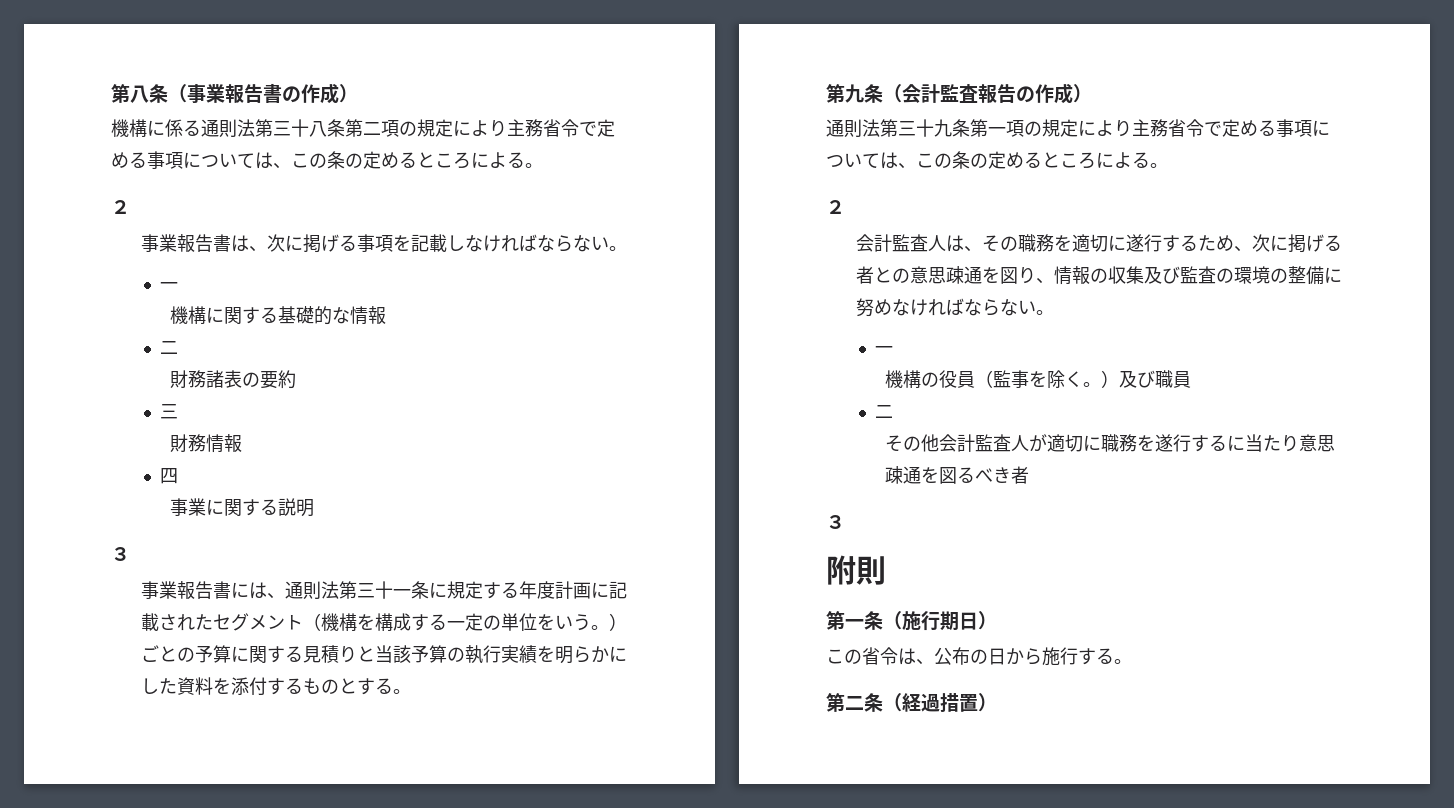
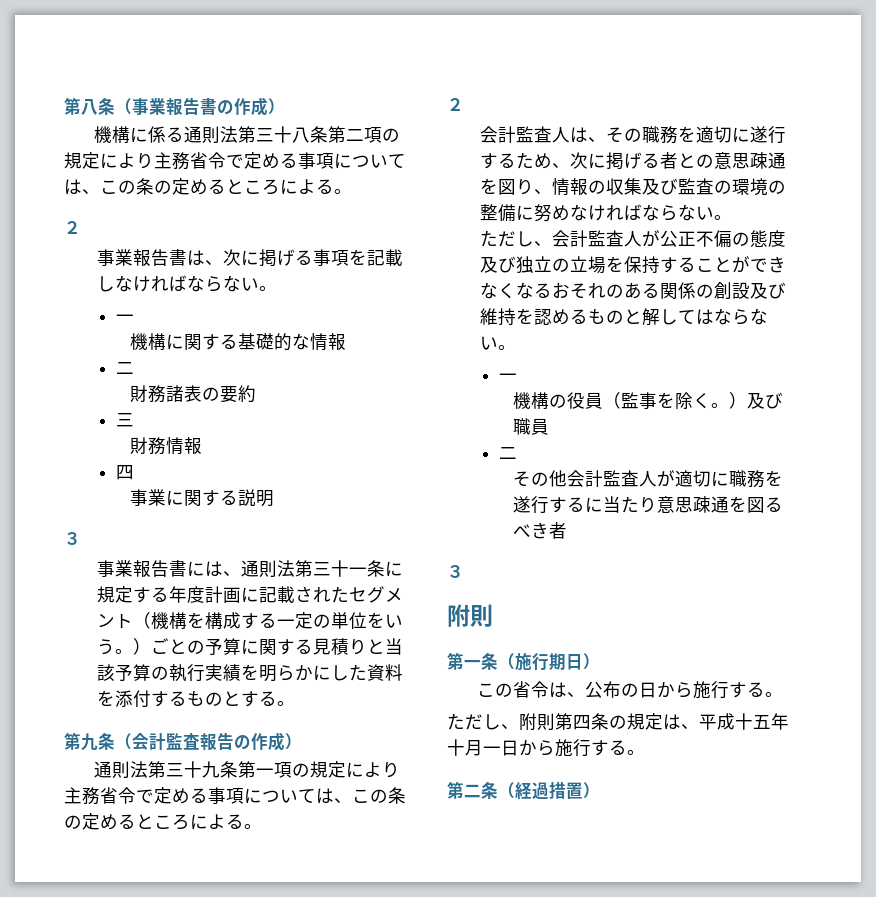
(1054, 312) none -> [479,230,786,248] [479,256,786,274] [479,282,786,300] [479,308,768,326] [479,336,516,350] // ただし、会計監査人が公正不偏の態度及び独立の立場を保持することができなくなるおそれのある関係の創設及び維持を認めるものと解してはならない。
(1132, 661) none -> [447,713,789,731] [447,739,645,757] // ただし、附則第四条の規定は、平成十五年十月一日から施行する。

